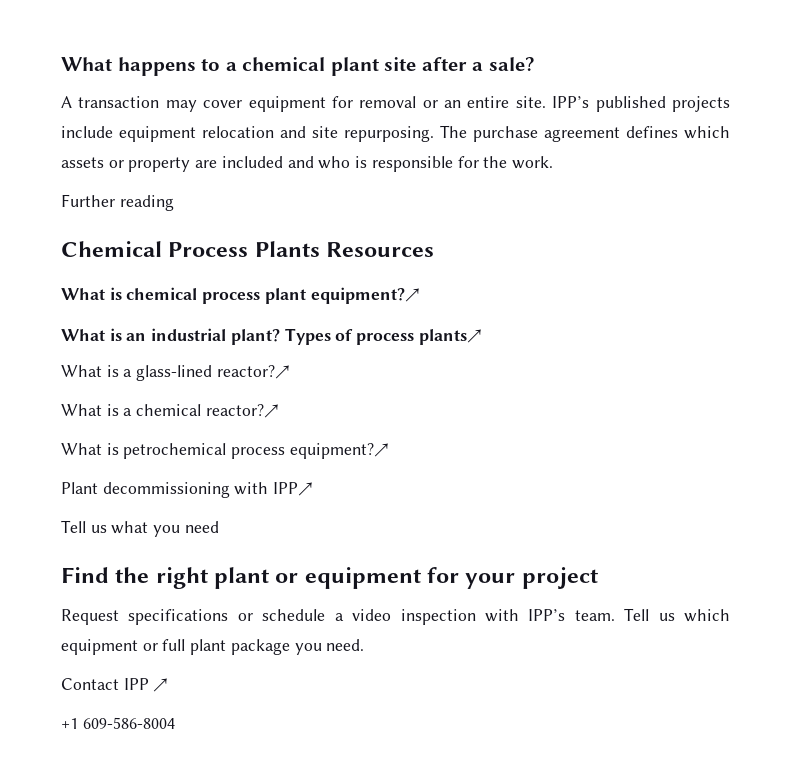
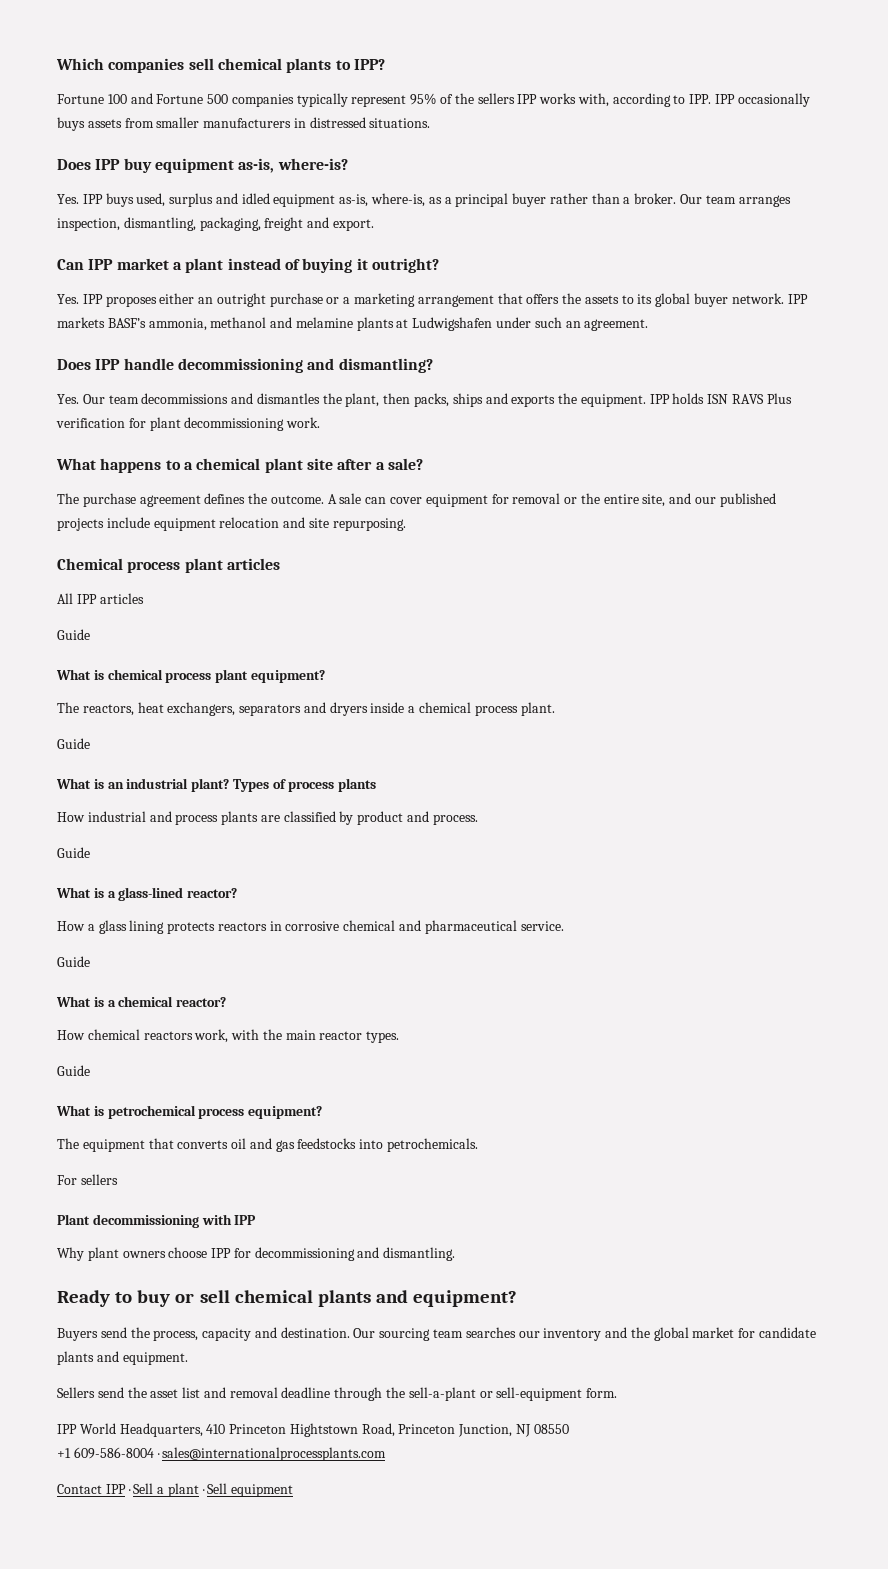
(61, 64) none -> [56,58,385,73] [57,93,810,107] [57,117,431,131] [57,158,348,173] [57,193,791,207] [57,217,374,231] [57,258,439,273] [57,293,808,307] [57,317,649,331] [57,358,433,373] [57,393,792,407] [56,417,321,431] Which companies sell chemical plants to IPP? // Fortune 100 and Fortune 500 companies typically represent 95% of the sellers IPP works with, according to IPP. IPP occasionally buys assets from smaller manufacturers in distressed situations. // Does IPP buy equipment as-is, where-is? // Yes. IPP buys used, surplus and idled equipment as-is, where-is, as a principal buyer rather than a broker. Our team arranges inspection, dismantling, packaging, freight and export. // Can IPP market a plant instead of buying it outright? // Yes. IPP proposes either an outright purchase or a marketing arrangement that offers the assets to its global buyer network. IPP markets BASF’s ammonia, methanol and melamine plants at Ludwigshafen under such an agreement. // Does IPP handle decommissioning and dismantling? // Yes. Our team decommissions and dismantles the plant, then packs, ships and exports the equipment. IPP holds ISN RAVS Plus verification for plant decommissioning work. //
[61,96,197,112] A transaction may -> [57,493,387,507] The purchase agreement defines the outcome. A sale can
[444,96,590,108] an entire site. IPP’s -> [580,493,717,507] the entire site, and our
[440,125,730,142] [61,156,553,172] [61,194,174,211] [61,241,435,257] The purchase agreement defines which assets or property are included and who is responsible for the work. // Further reading // Chemical Process Plants Resources -> [57,558,280,573] [57,593,144,604] [57,629,90,640] // Chemical process plant articles // All IPP articles // Guide
[310,287,420,304] equipment?↗ -> [250,670,325,683] [57,702,555,716] [57,738,90,749] equipment? // The reactors, heat exchangers, separators and dryers inside a chemical process plant. // Guide
[418,329,482,345] [61,365,290,381] [61,404,279,418] [61,443,389,459] [61,482,314,498] [61,520,219,537] [61,567,598,589] [61,608,730,625] [61,639,365,655] [61,678,169,692] [61,717,175,729] plants↗ // What is a glass-lined reactor?↗ // What is a chemical reactor?↗ // What is petrochemical process equipment?↗ // Plant decommissioning with IPP↗ // Tell us what you need // Find the right plant or equipment for your project // Request specifications or schedule a video inspection with IPP’s team. Tell us which equipment or full plant package you need. // Contact IPP ↗ // +1 609-586-8004 -> [338,778,377,792] [57,811,478,825] [57,847,90,858] [56,887,238,901] [57,920,564,934] [57,956,90,967] [56,996,227,1007] [57,1029,400,1043] [57,1065,90,1076] [56,1105,323,1119] [57,1138,479,1152] [57,1174,118,1185] [57,1214,257,1228] [57,1247,456,1261] [57,1290,518,1307] [57,1327,817,1341] [57,1351,188,1365] [57,1387,618,1401] [57,1423,569,1437] [57,1447,387,1461] [57,1483,294,1497] plants // How industrial and process plants are classified by product and process. // Guide // What is a glass-lined reactor? // How a glass lining protects reactors in corrosive chemical and pharmaceutical service. // Guide // What is a chemical reactor? // How chemical reactors work, with the main reactor types. // Guide // What is petrochemical process equipment? // The equipment that converts oil and gas feedstocks into petrochemicals. // For sellers // Plant decommissioning with IPP // Why plant owners choose IPP for decommissioning and dismantling. // Ready to buy or sell chemical plants and equipment? // Buyers send the process, capacity and destination. Our sourcing team searches our inventory and the global market for candidate plants and equipment. // Sellers send the asset list and removal deadline through the sell-a-plant or sell-equipment form. // IPP World Headquarters, 410 Princeton Hightstown Road, Princeton Junction, NJ 08550 // +1 609-586-8004 · sales@internationalprocessplants.com // Contact IPP · Sell a plant · Sell equipment

